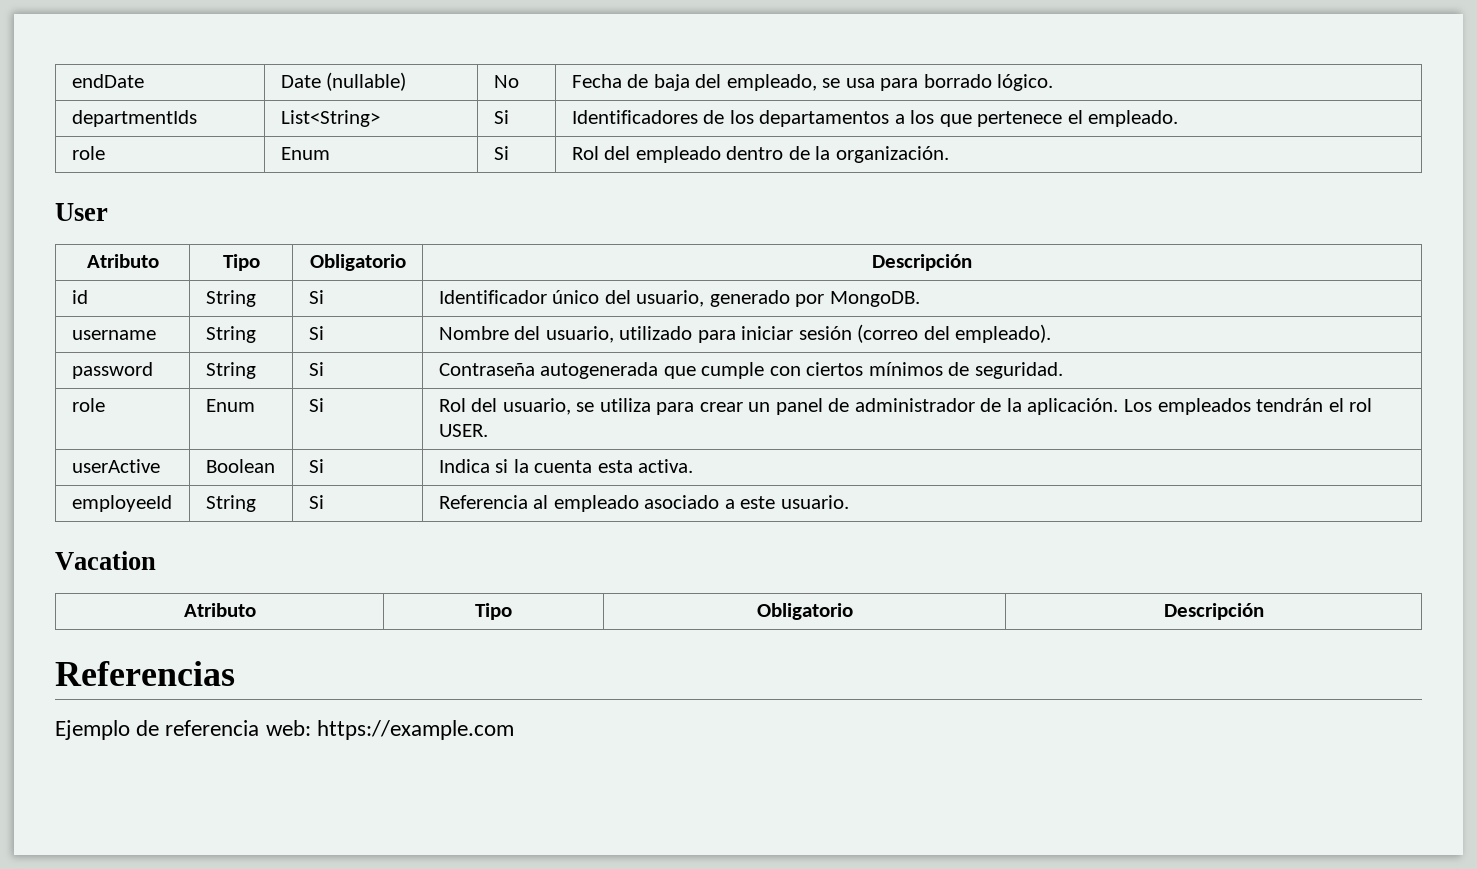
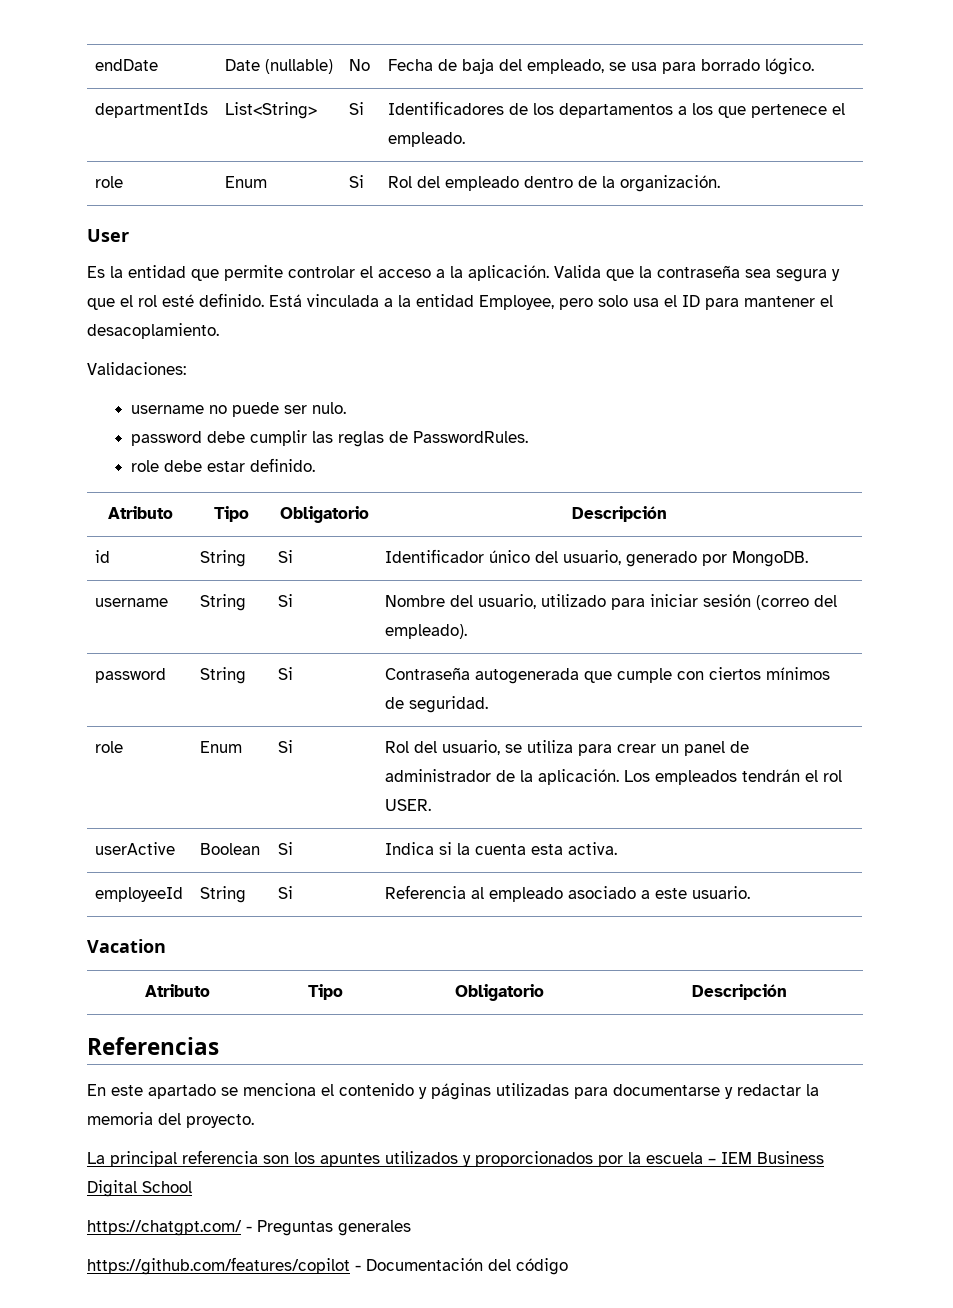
(108, 212) none -> [87,265,840,282] [87,293,833,310] [87,323,219,339] [87,362,186,375] [131,402,347,417] [131,430,529,447] [131,458,316,472] // Es la entidad que permite controlar el acceso a la aplicación. Valida que la contraseña sea segura y que el rol esté definido. Está vinculada a la entidad Employee, pero solo usa el ID para mantener el desacoplamiento. // Validaciones: // username no puede ser nulo. // password debe cumplir las reglas de PasswordRules. // role debe estar definido.
[55,720,514,740] Ejemplo de referencia web: https://example.com -> [87,1083,819,1100] [87,1112,254,1128] [87,1150,824,1167] [87,1180,192,1197] [87,1220,411,1236] [87,1257,568,1275] En este apartado se menciona el contenido y páginas utilizadas para documentarse y redactar la memoria del proyecto. // La principal referencia son los apuntes utilizados y proporcionados por la escuela – IEM Business Digital School // https://chatgpt.com/ - Preguntas generales // https://github.com/features/copilot - Documentación del código

